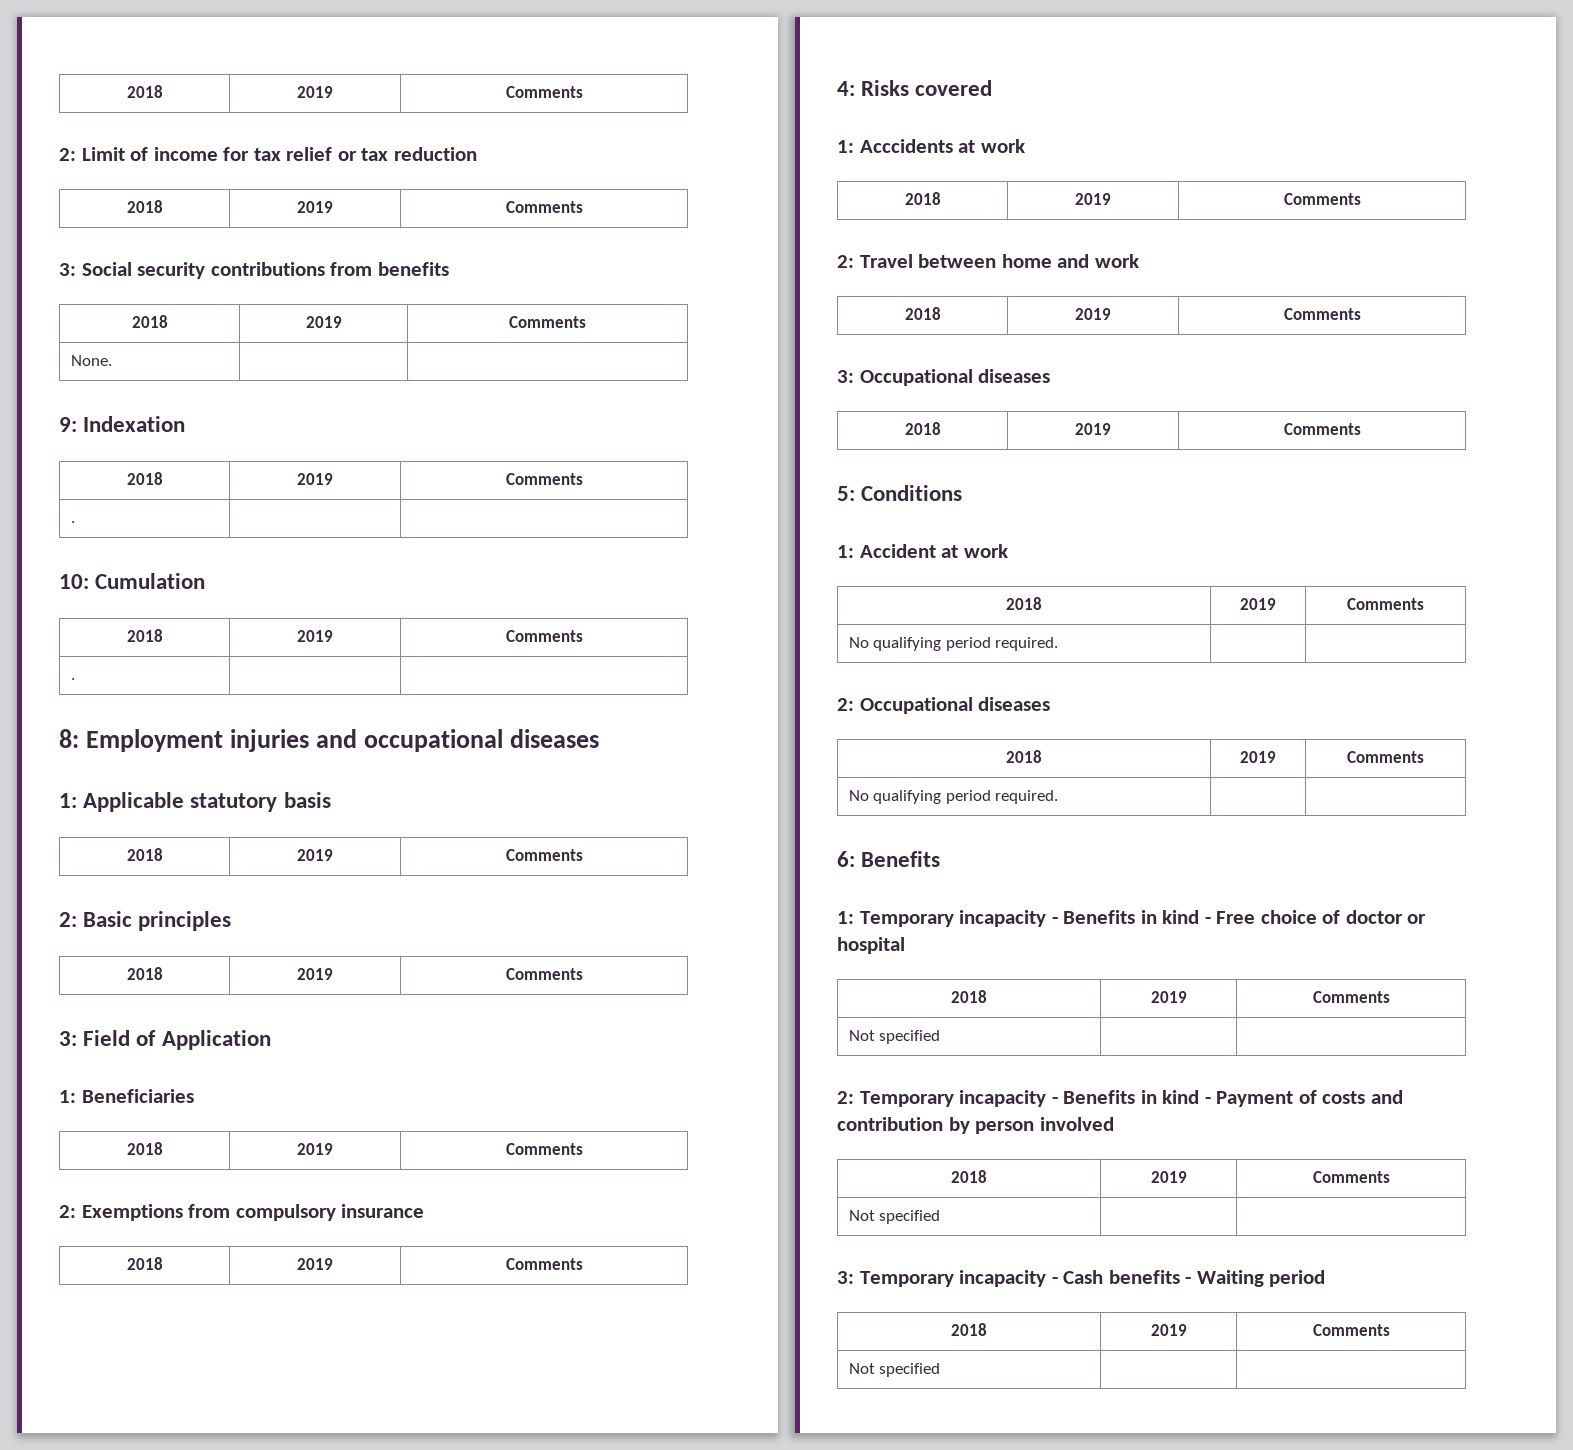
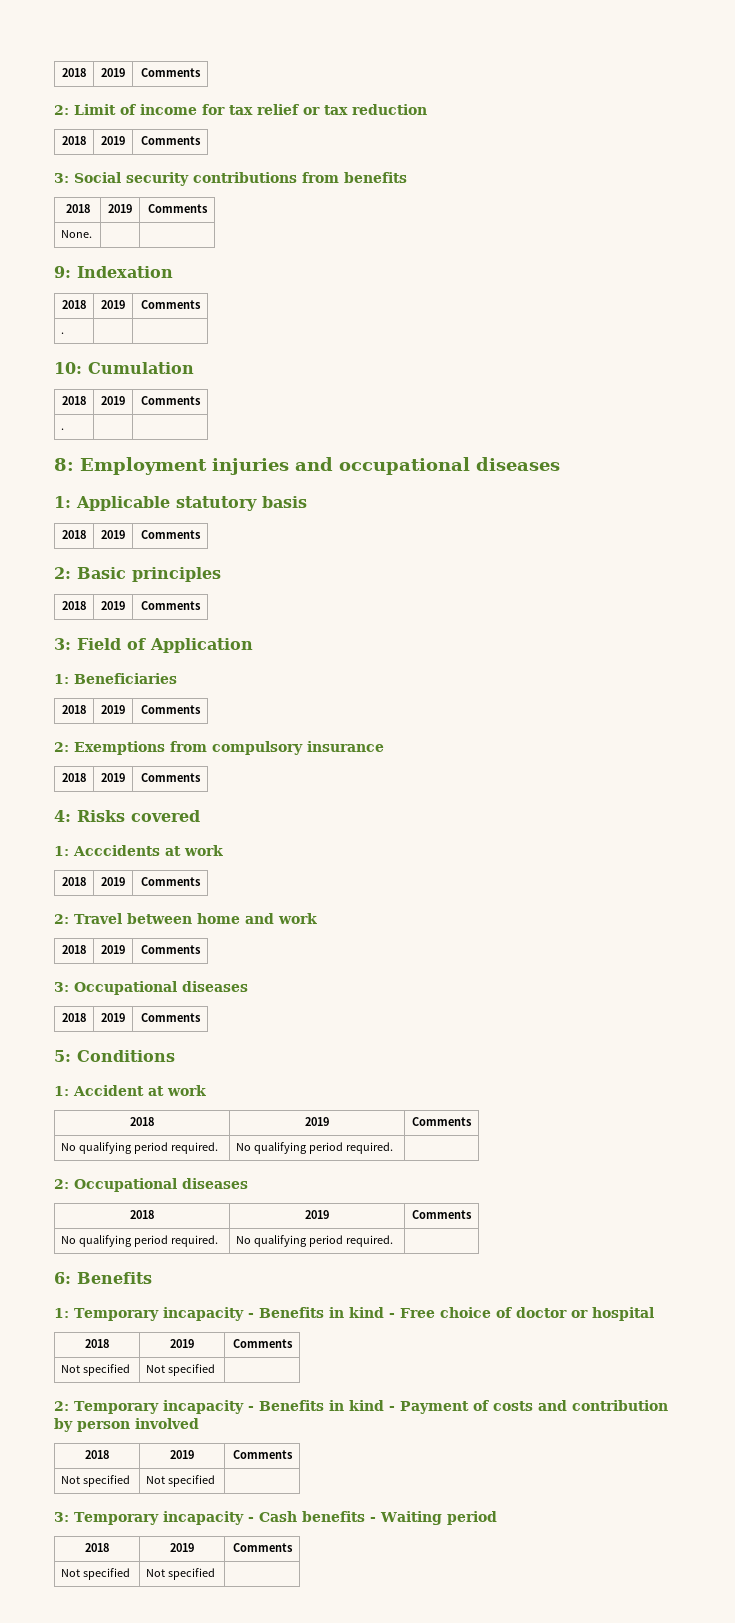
(1059, 644) none -> [236,1142,394,1154] No qualifying period required.
(1059, 797) none -> [236,1235,394,1247] No qualifying period required.
(941, 1037) none -> [146,1364,216,1376] Not specified
(941, 1217) none -> [146,1475,216,1487] Not specified
(941, 1370) none -> [146,1568,216,1580] Not specified

